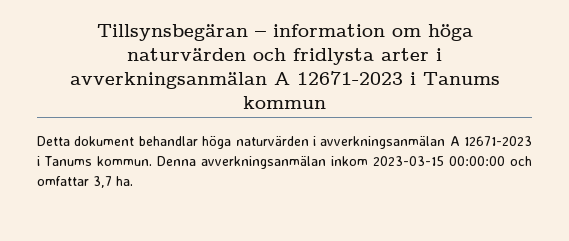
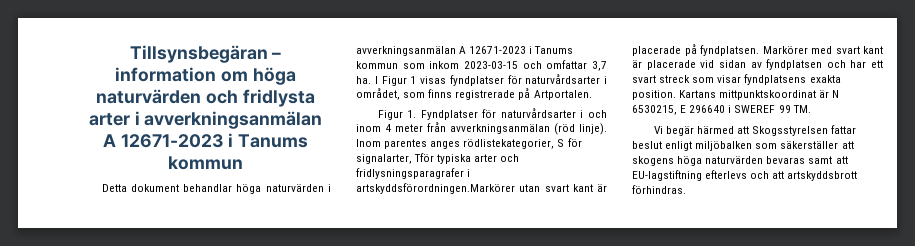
[97,156,326,169] kommun. Denna avverkningsanmälan -> [356,61,425,69] kommun som
[449,156,505,166] 00:00:00 -> (518, 65) none
(133, 181) none -> [374,74,607,86] [356,88,592,100] [377,108,607,120] [356,122,607,135] [356,138,582,149] [356,153,520,164] [356,168,471,179] [356,183,607,194] [632,44,883,56] [632,59,883,70] [632,74,841,85] [632,90,840,100] [632,105,811,115] [653,125,857,136] [632,141,854,151] [632,156,848,166] [632,170,858,181] [632,185,686,194] I Figur 1 visas fyndplatser för naturvårdsarter i området, som finns registrerade på Artportalen. // Figur 1. Fyndplatser för naturvårdsarter i och inom 4 meter från avverkningsanmälan (röd linje). Inom parentes anges rödlistekategorier, S för signalarter, Tför typiska arter och fridlysningsparagrafer i artskyddsförordningen.Markörer utan svart kant är placerade på fyndplatsen. Markörer med svart kant är placerade vid sidan av fyndplatsen och har ett svart streck som visar fyndplatsens exakta position. Kartans mittpunktskoordinat är N 6530215, E 296640 i SWEREF 99 TM. // Vi begär härmed att Skogsstyrelsen fattar beslut enligt miljöbalken som säkerställer att skogens höga naturvärden bevaras samt att EU-lagstiftning efterlevs och att artskyddsbrott förhindras.

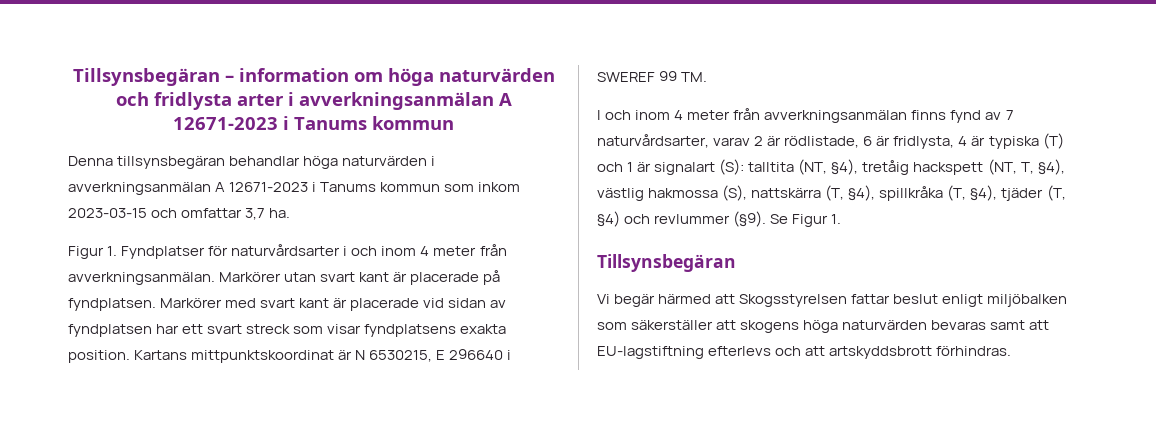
[101,184,179,192] Detta dokument -> [68,156,226,169] Denna tillsynsbegäran
[374,74,607,86] [356,88,592,100] I Figur 1 visas fyndplatser för naturvårdsarter i området, som finns registrerade på Artportalen. -> (291, 213) none
[450,123,607,135] [356,138,582,149] [356,153,520,164] [356,168,471,179] [356,183,515,194] avverkningsanmälan (röd linje). Inom parentes anges rödlistekategorier, S för signalarter, Tför typiska arter och fridlysningsparagrafer i artskyddsförordningen.Markörer -> [68,272,282,285] avverkningsanmälan. Markörer
[826,60,846,68] och -> (152, 330) none
(811, 109) none -> [597,108,1014,123] [597,133,1064,149] [597,159,1065,175] [597,185,1066,201] [597,211,842,227] [597,254,736,272] // I och inom 4 meter från avverkningsanmälan finns fynd av 7 naturvårdsarter, varav 2 är rödlistade, 6 är fridlysta, 4 är typiska (T) och 1 är signalart (S): talltita (NT, §4), tretåig hackspett (NT, T, §4), västlig hakmossa (S), nattskärra (T, §4), spillkråka (T, §4), tjäder (T, §4) och revlummer (§9). Se Figur 1. // Tillsynsbegäran

